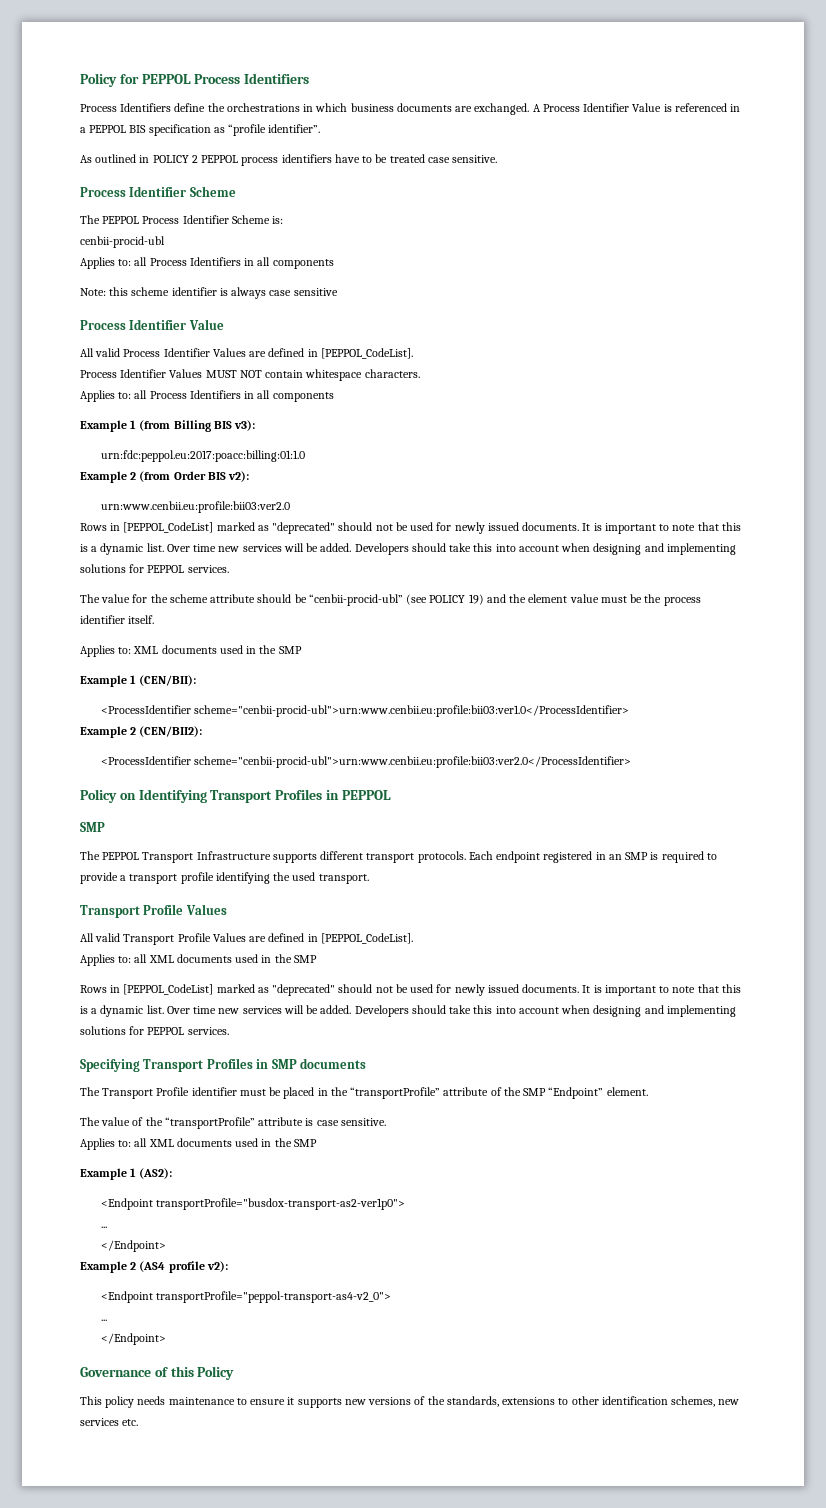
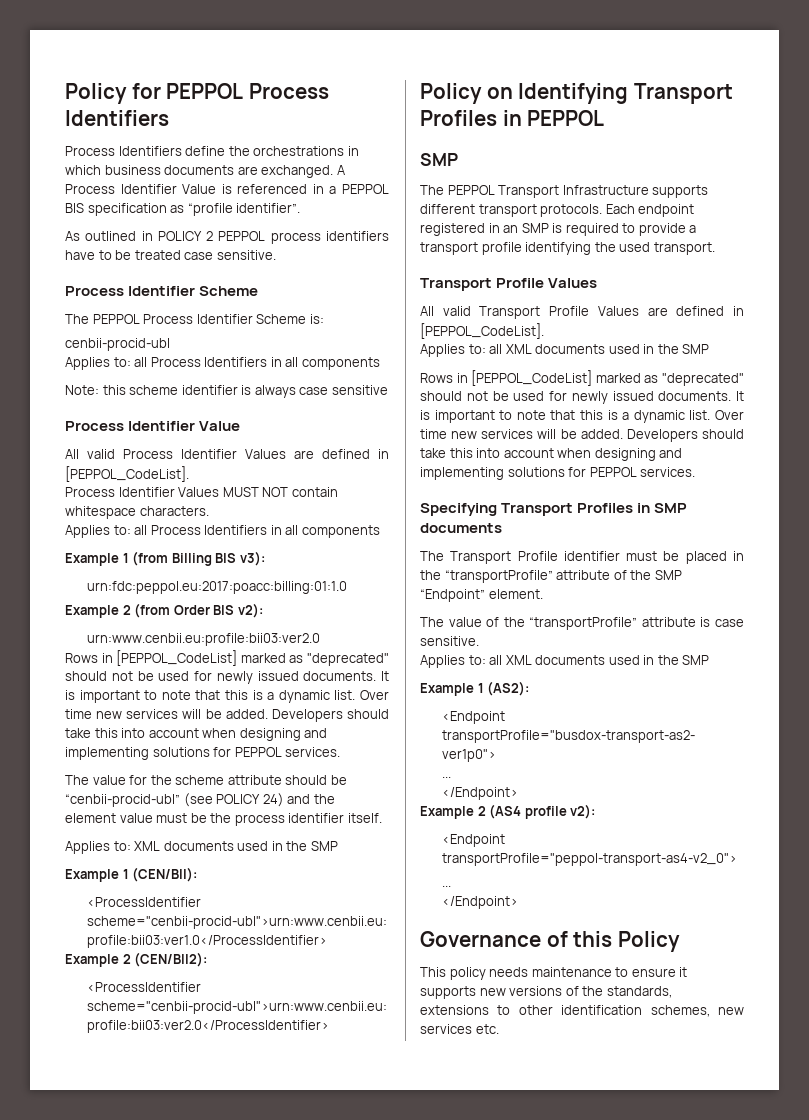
[468,594,484,605] 19) -> [262,793,284,807] 24)

